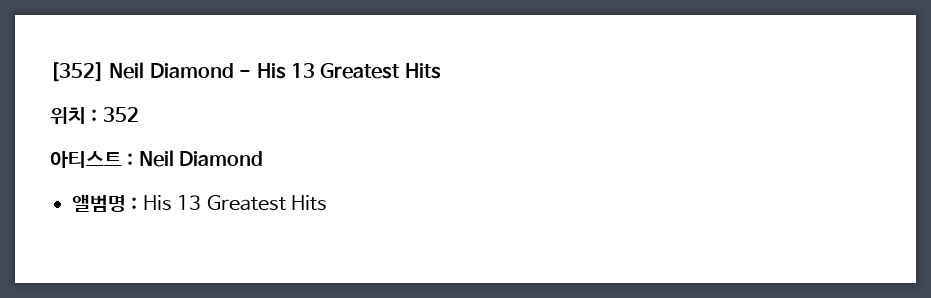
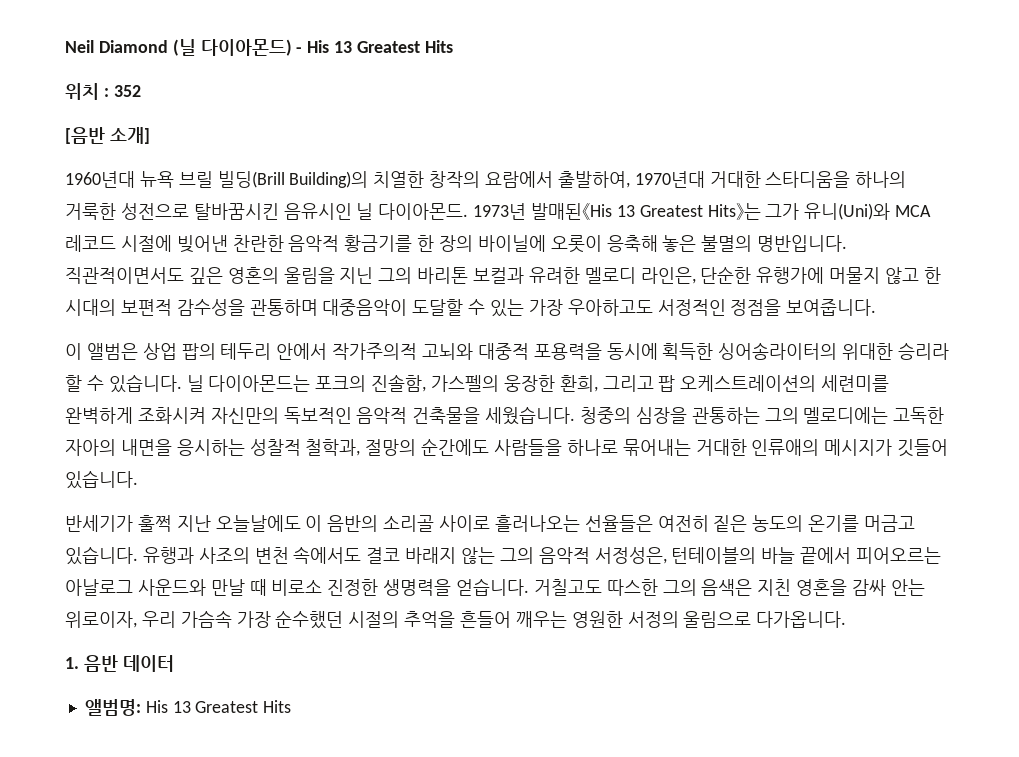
[50,62,234,82] [352] Neil Diamond -> [65,39,292,56] Neil Diamond (닐 다이아몬드)
[50,150,264,168] [72,195,138,212] 아티스트 : Neil Diamond // 앨범명 : -> [65,127,150,144] [65,171,907,188] [65,203,932,220] [65,235,848,253] [65,266,941,284] [65,299,877,317] [65,342,950,360] [65,374,890,393] [65,406,945,425] [65,438,949,457] [65,470,138,489] [65,515,916,532] [65,546,942,565] [65,578,925,596] [65,610,847,629] [65,655,174,672] [84,699,141,716] [음반 소개] // 1960년대 뉴욕 브릴 빌딩(Brill Building)의 치열한 창작의 요람에서 출발하여, 1970년대 거대한 스타디움을 하나의 거룩한 성전으로 탈바꿈시킨 음유시인 닐 다이아몬드. 1973년 발매된《His 13 Greatest Hits》는 그가 유니(Uni)와 MCA 레코드 시절에 빚어낸 찬란한 음악적 황금기를 한 장의 바이닐에 오롯이 응축해 놓은 불멸의 명반입니다. 직관적이면서도 깊은 영혼의 울림을 지닌 그의 바리톤 보컬과 유려한 멜로디 라인은, 단순한 유행가에 머물지 않고 한 시대의 보편적 감수성을 관통하며 대중음악이 도달할 수 있는 가장 우아하고도 서정적인 정점을 보여줍니다. // 이 앨범은 상업 팝의 테두리 안에서 작가주의적 고뇌와 대중적 포용력을 동시에 획득한 싱어송라이터의 위대한 승리라 할 수 있습니다. 닐 다이아몬드는 포크의 진솔함, 가스펠의 웅장한 환희, 그리고 팝 오케스트레이션의 세련미를 완벽하게 조화시켜 자신만의 독보적인 음악적 건축물을 세웠습니다. 청중의 심장을 관통하는 그의 멜로디에는 고독한 자아의 내면을 응시하는 성찰적 철학과, 절망의 순간에도 사람들을 하나로 묶어내는 거대한 인류애의 메시지가 깃들어 있습니다. // 반세기가 훌쩍 지난 오늘날에도 이 음반의 소리골 사이로 흘러나오는 선율들은 여전히 짙은 농도의 온기를 머금고 있습니다. 유행과 사조의 변천 속에서도 결코 바래지 않는 그의 음악적 서정성은, 턴테이블의 바늘 끝에서 피어오르는 아날로그 사운드와 만날 때 비로소 진정한 생명력을 얻습니다. 거칠고도 따스한 그의 음색은 지친 영혼을 감싸 안는 위로이자, 우리 가슴속 가장 순수했던 시절의 추억을 흔들어 깨우는 영원한 서정의 울림으로 다가옵니다. // 1. 음반 데이터 // 앨범명:

